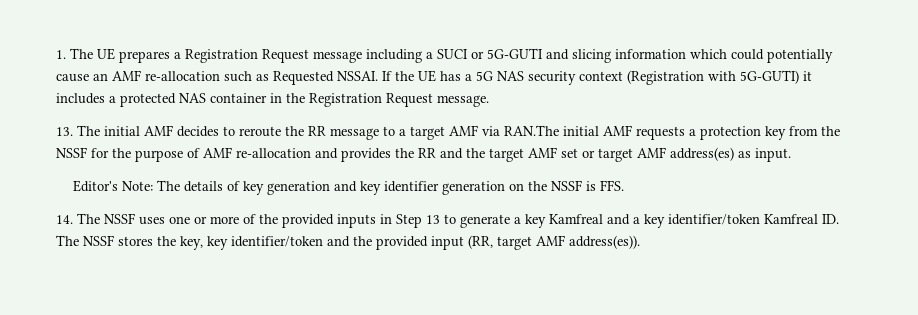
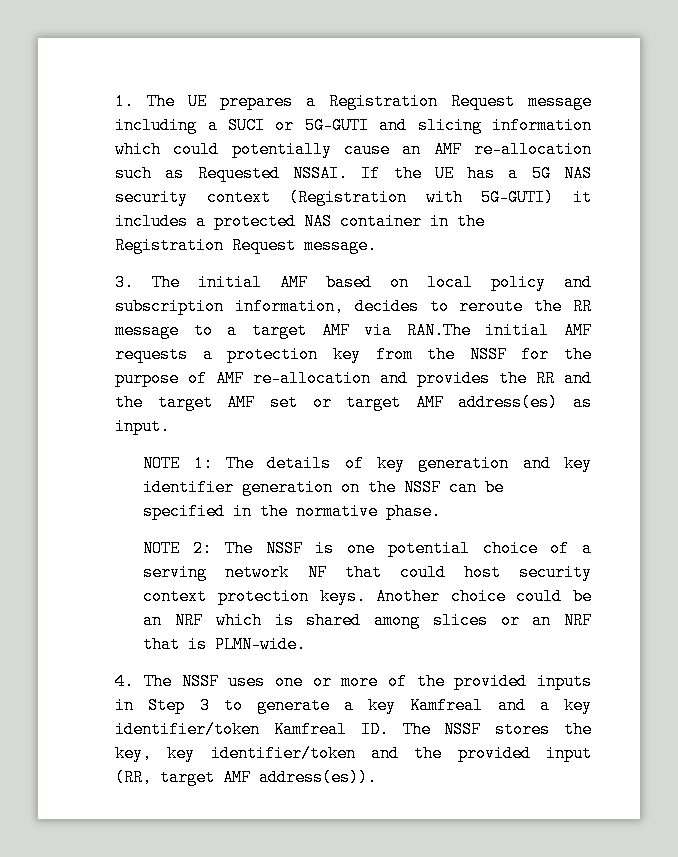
[55,127,73,136] 13. -> [115,274,135,291] 3.
(173, 130) none -> [326,274,592,291] [115,298,344,315] based on local policy and subscription information,
[72,180,153,192] Editor's Note: -> [143,455,213,472] NOTE 1:
[585,180,624,191] [55,215,73,224] is FFS. // 14. -> [449,479,505,496] [143,503,442,520] [143,540,593,557] [143,564,592,581] [143,588,592,605] [143,612,593,629] [143,636,307,653] [115,673,135,690] can be specified in the normative phase. // NOTE 2: The NSSF is one potential choice of a serving network NF that could host security context protection keys. Another choice could be an NRF which is shared among slices or an NRF that is PLMN-wide. // 4.
[425,215,440,224] 13 -> [199,697,210,714] 3

